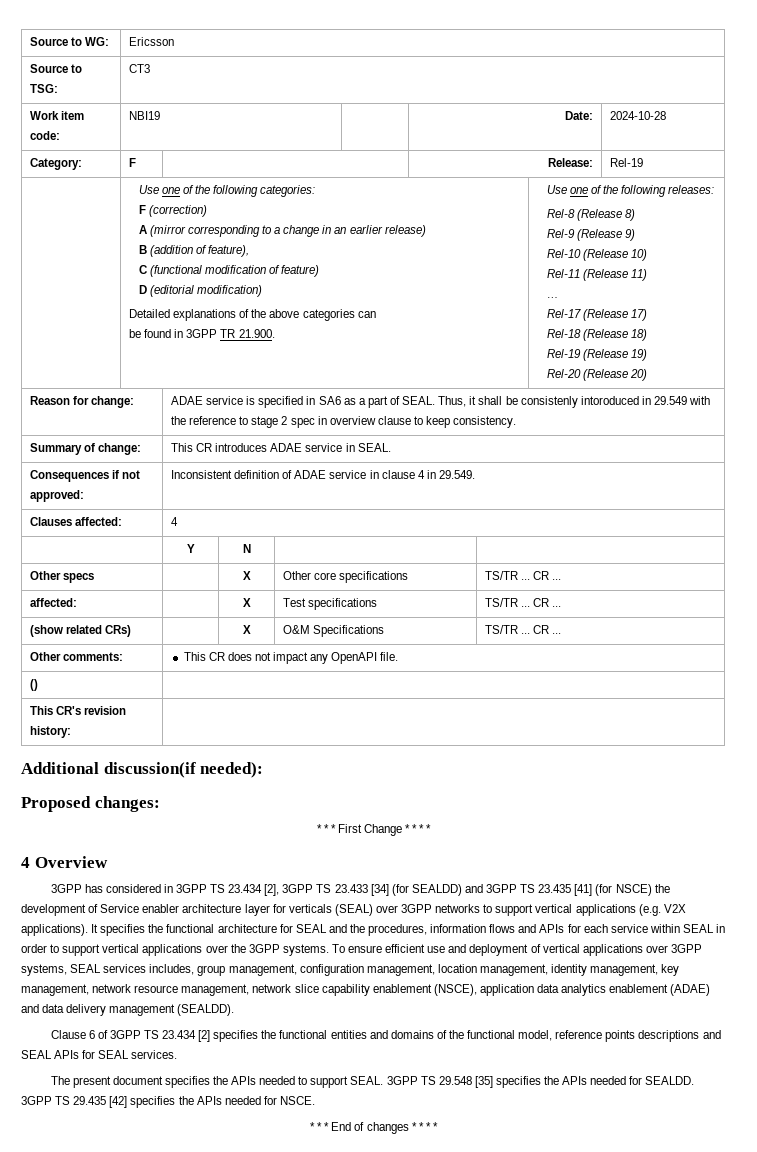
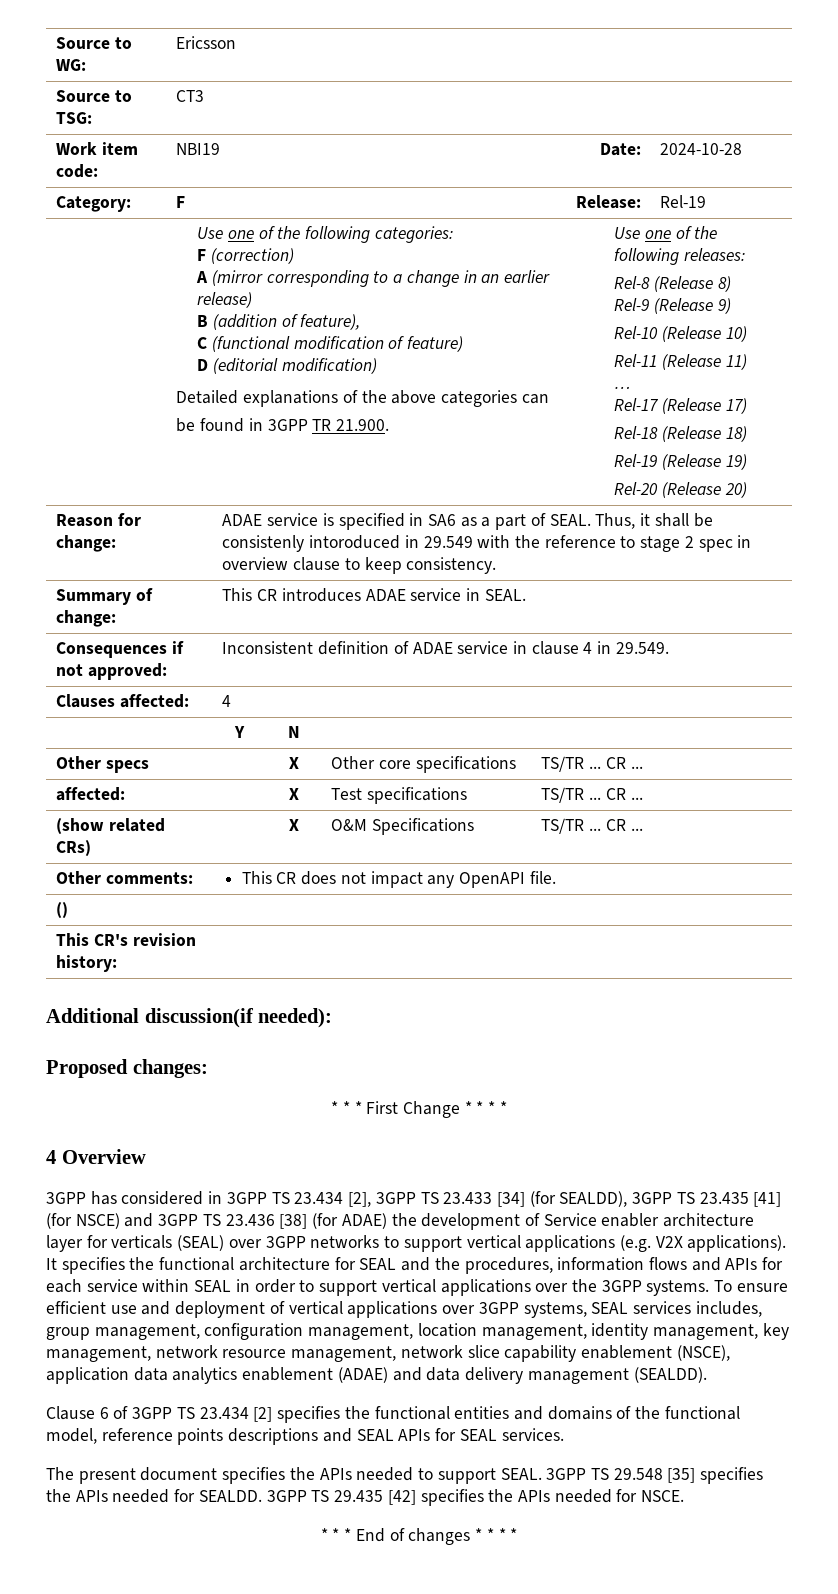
[411,884,483,896] SEALDD) and -> [559,1191,628,1207] SEALDD),
(652, 890) none -> [124,1213,387,1229] and 3GPP TS 23.436 [38] (for ADAE)

